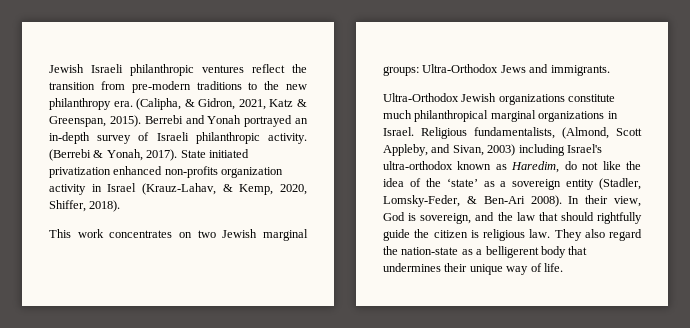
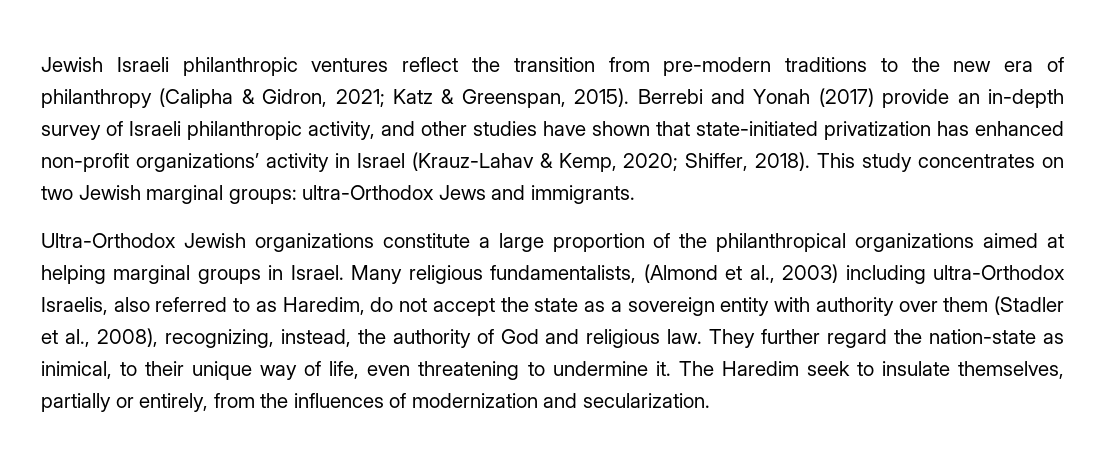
[49,98,182,110] philanthropy era. (Calipha, -> [1004,57,1065,72] [41,88,234,108] era of philanthropy (Calipha
[238,99,266,110] 2021, -> [335,89,385,107] 2021;
[244,115,293,127] portrayed -> [818,88,950,108] (2017) provide
[268,133,307,144] [49,149,249,161] [49,166,284,178] activity. (Berrebi & Yonah, 2017). State initiated privatization enhanced non-profits organization -> [308,121,1064,140] [41,153,259,172] activity, and other studies have shown that state-initiated privatization has enhanced non-profit organizations’
[142,183,216,195] (Krauz-Lahav, -> [411,152,534,171] (Krauz-Lahav
[280,184,307,195] 2020, -> [623,153,679,171] 2020;
[49,229,104,238] // This work -> [817,153,913,172] This study
[422,64,499,73] Ultra-Orthodox -> [302,185,435,200] ultra-Orthodox
[383,110,618,122] [383,127,642,139] [383,144,602,156] [383,161,641,173] [383,178,641,190] [383,195,641,207] [383,212,642,224] [383,229,479,241] much philanthropical marginal organizations in Israel. Religious fundamentalists, (Almond, Scott Appleby, and Sivan, 2003) including Israel's ultra-orthodox known as Haredim, do not like the idea of the ‘state’ as a sovereign entity (Stadler, Lomsky-Feder, & Ben-Ari 2008). In their view, God is sovereign, and the law that should rightfully guide the citizen is -> [478,233,1064,252] [41,264,1065,284] [41,296,1064,316] [41,328,580,348] a large proportion of the philanthropical organizations aimed at helping marginal groups in Israel. Many religious fundamentalists, (Almond et al., 2003) including ultra-Orthodox Israelis, also referred to as Haredim, do not accept the state as a sovereign entity with authority over them (Stadler et al., 2008), recognizing, instead, the authority of God and
[584,229,605,238] also -> [761,329,821,344] further
[476,246,588,258] [383,263,563,275] a belligerent body that undermines their unique way of life. -> [41,361,1065,380] [41,393,710,412] inimical, to their unique way of life, even threatening to undermine it. The Haredim seek to insulate themselves, partially or entirely, from the influences of modernization and secularization.

